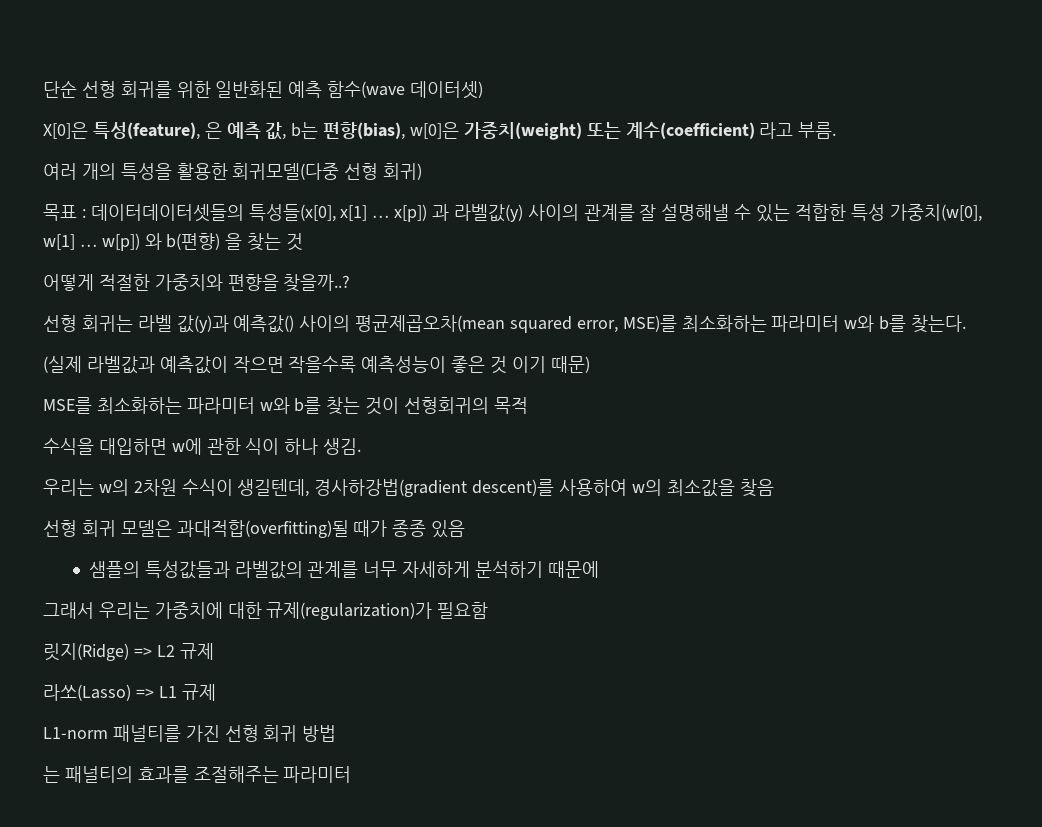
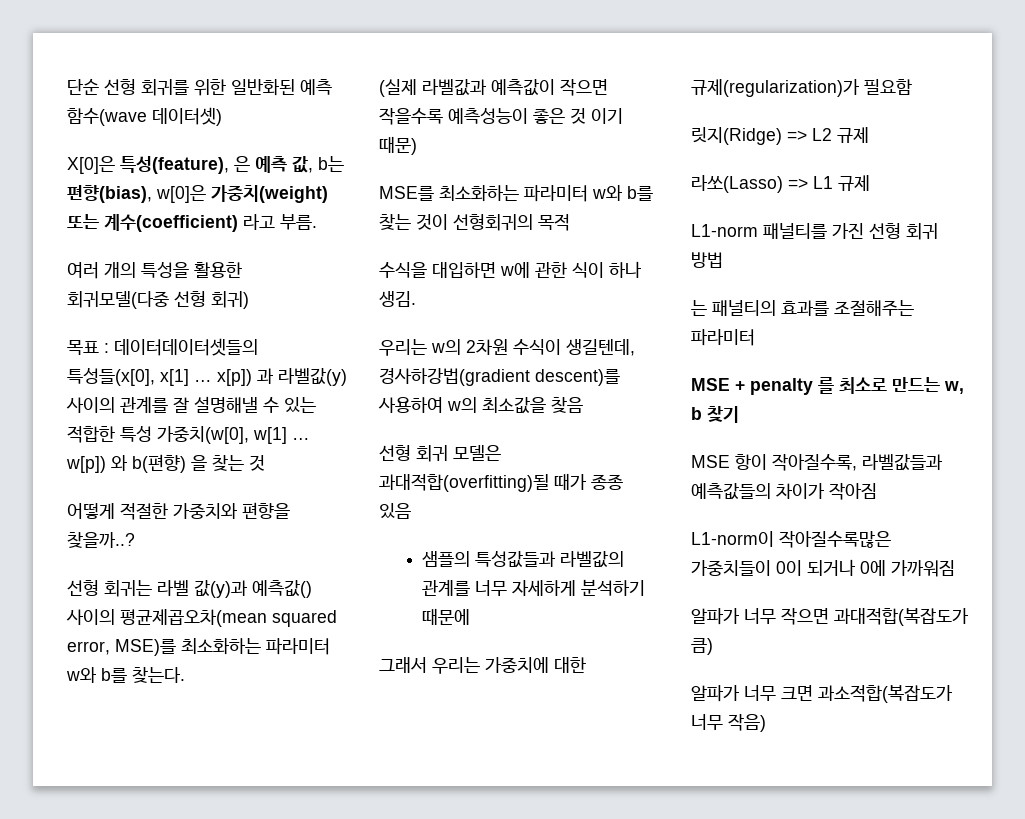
(352, 774) none -> [691,377,964,395] [691,406,739,423] [691,453,943,471] [691,482,877,500] [691,530,891,548] [691,559,955,577] [691,607,969,626] [691,638,713,655] [691,685,953,703] [691,713,766,732] // MSE + penalty 를 최소로 만드는 w, b 찾기 // MSE 항이 작아질수록, 라벨값들과 예측값들의 차이가 작아짐 // L1-norm이 작아질수록많은 가중치들이 0이 되거나 0에 가까워짐 // 알파가 너무 작으면 과대적합(복잡도가 큼) // 알파가 너무 크면 과소적합(복잡도가 너무 작음)

